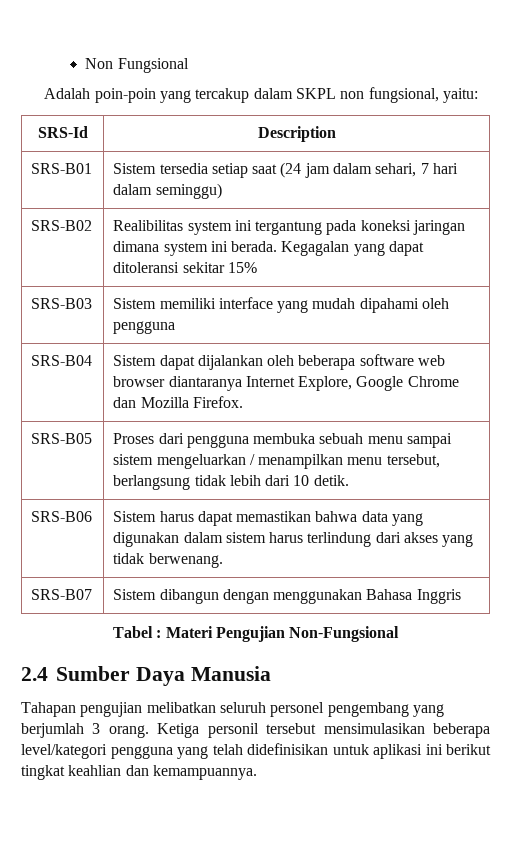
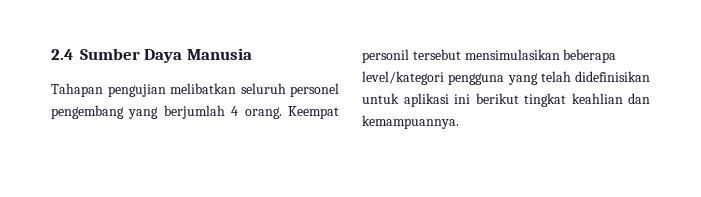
[85,58,189,73] [44,87,478,103] [37,126,88,138] [257,126,336,142] [31,163,93,174] [113,162,459,178] [113,183,222,199] [31,220,93,231] [113,220,466,235] [113,241,425,256] [113,262,257,273] [31,298,93,309] [113,297,450,313] [113,321,176,334] [31,355,93,366] [113,354,446,370] [113,376,459,391] [113,396,243,408] [31,433,93,444] [113,433,453,448] [113,454,440,469] [113,475,349,490] [31,511,93,522] [113,511,424,526] [113,532,474,547] [113,553,223,568] [31,589,93,600] [113,589,461,604] [112,626,400,642] Non Fungsional // Adalah poin-poin yang tercakup dalam SKPL non fungsional, yaitu: // SRS-Id | Description // SRS-B01 | Sistem tersedia setiap saat (24 jam dalam sehari, 7 hari dalam seminggu) // SRS-B02 | Realibilitas system ini tergantung pada koneksi jaringan dimana system ini berada. Kegagalan yang dapat ditoleransi sekitar 15% // SRS-B03 | Sistem memiliki interface yang mudah dipahami oleh pengguna // SRS-B04 | Sistem dapat dijalankan oleh beberapa software web browser diantaranya Internet Explore, Google Chrome dan Mozilla Firefox. // SRS-B05 | Proses dari pengguna membuka sebuah menu sampai sistem mengeluarkan / menampilkan menu tersebut, berlangsung tidak lebih dari 10 detik. // SRS-B06 | Sistem harus dapat memastikan bahwa data yang digunakan dalam sistem harus terlindung dari akses yang tidak berwenang. // SRS-B07 | Sistem dibangun dengan menggunakan Bahasa Inggris // Tabel : Materi Pengujian Non-Fungsional // -> (51, 54) none
[92,723,200,738] 3 orang. Ketiga -> [231,106,339,119] 4 orang. Keempat

